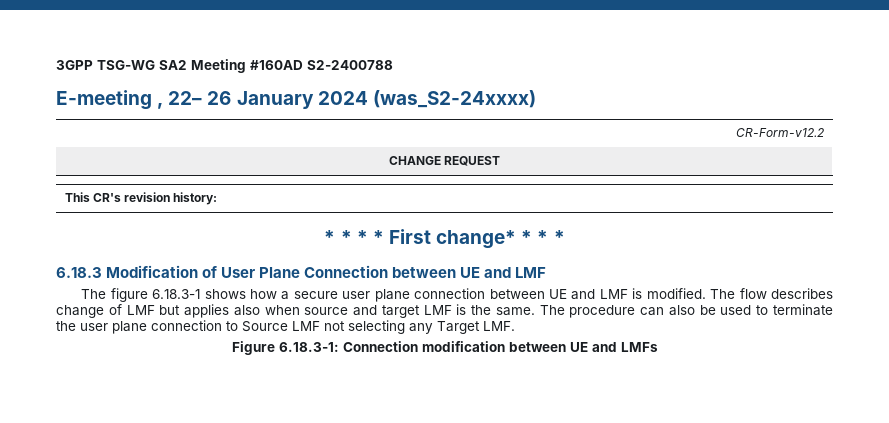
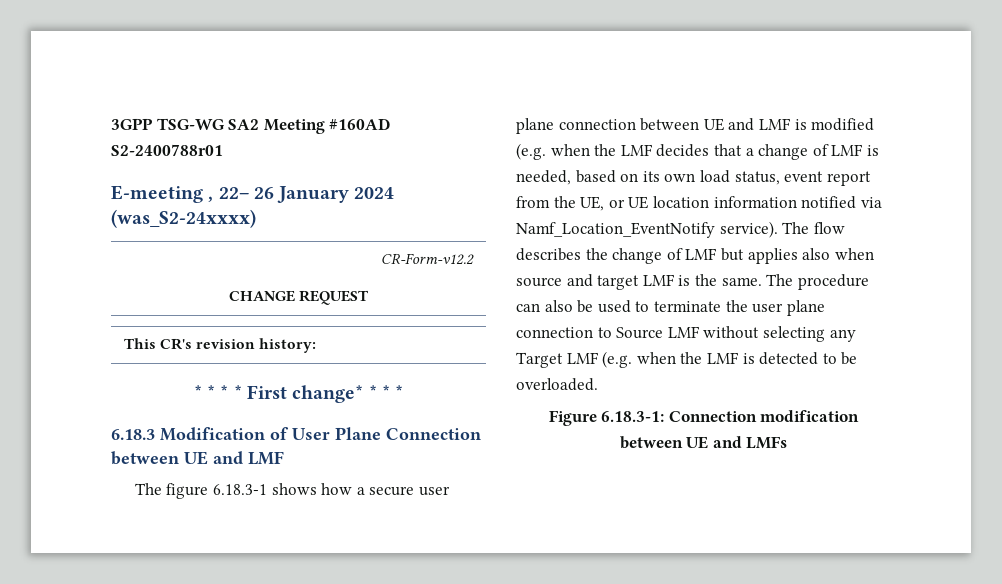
[307,60,393,70] S2-2400788 -> [111,144,223,156] S2-2400788r01
[646,288,706,299] modified. -> [811,118,875,131] [516,143,879,160] [516,170,871,186] [516,196,882,211] [516,221,778,238] modified (e.g. when the LMF decides that a change of LMF is needed, based on its own load status, event report from the UE, or UE location information notified via Namf_Location_EventNotify service).
(834, 293) none -> [585,248,608,260] the
[324,321,345,331] not -> [703,326,760,339] without
[483,321,515,331] LMF. -> [566,351,858,368] [516,378,598,391] LMF (e.g. when the LMF is detected to be overloaded.

